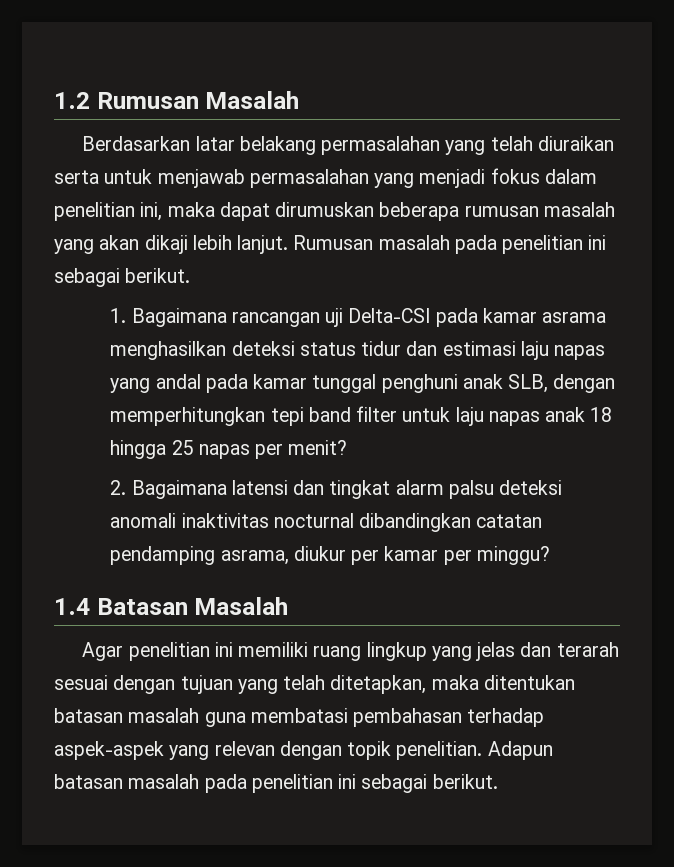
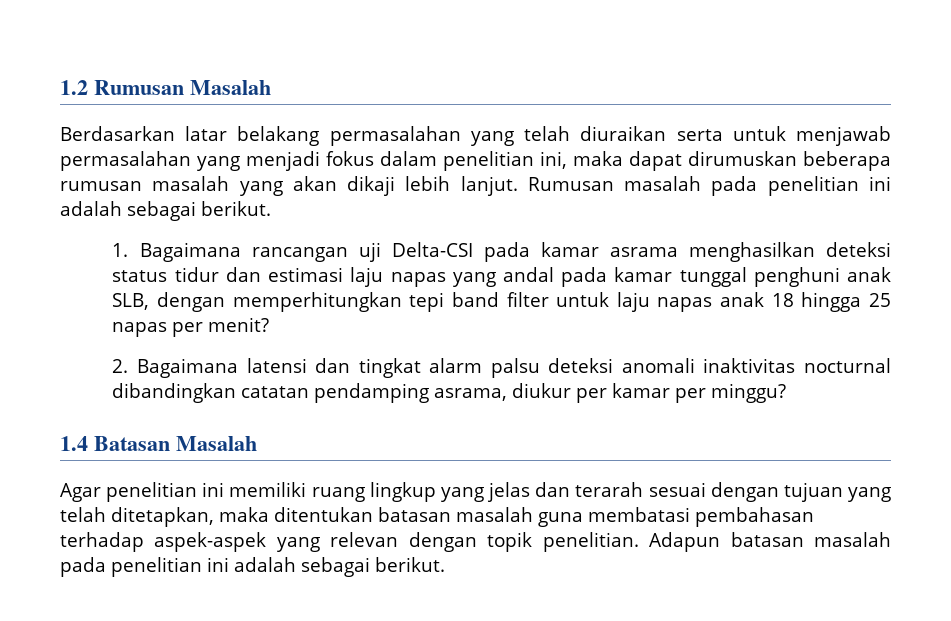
(607, 242) none -> [60,201,122,216] adalah
(357, 781) none -> [234,557,296,572] adalah

